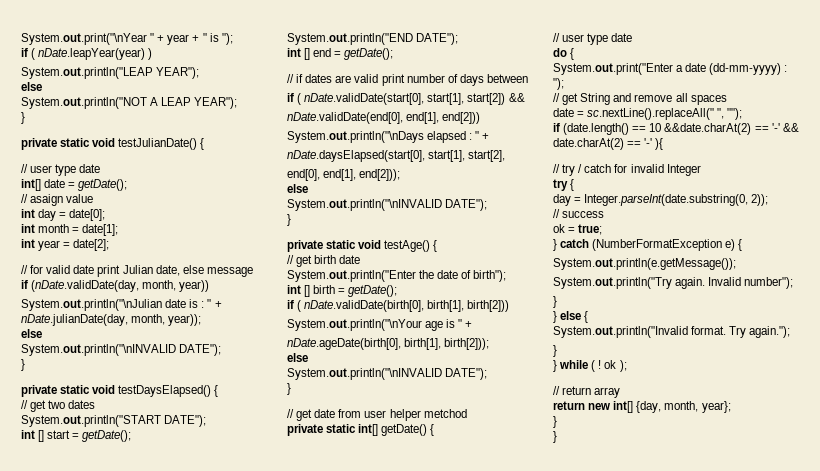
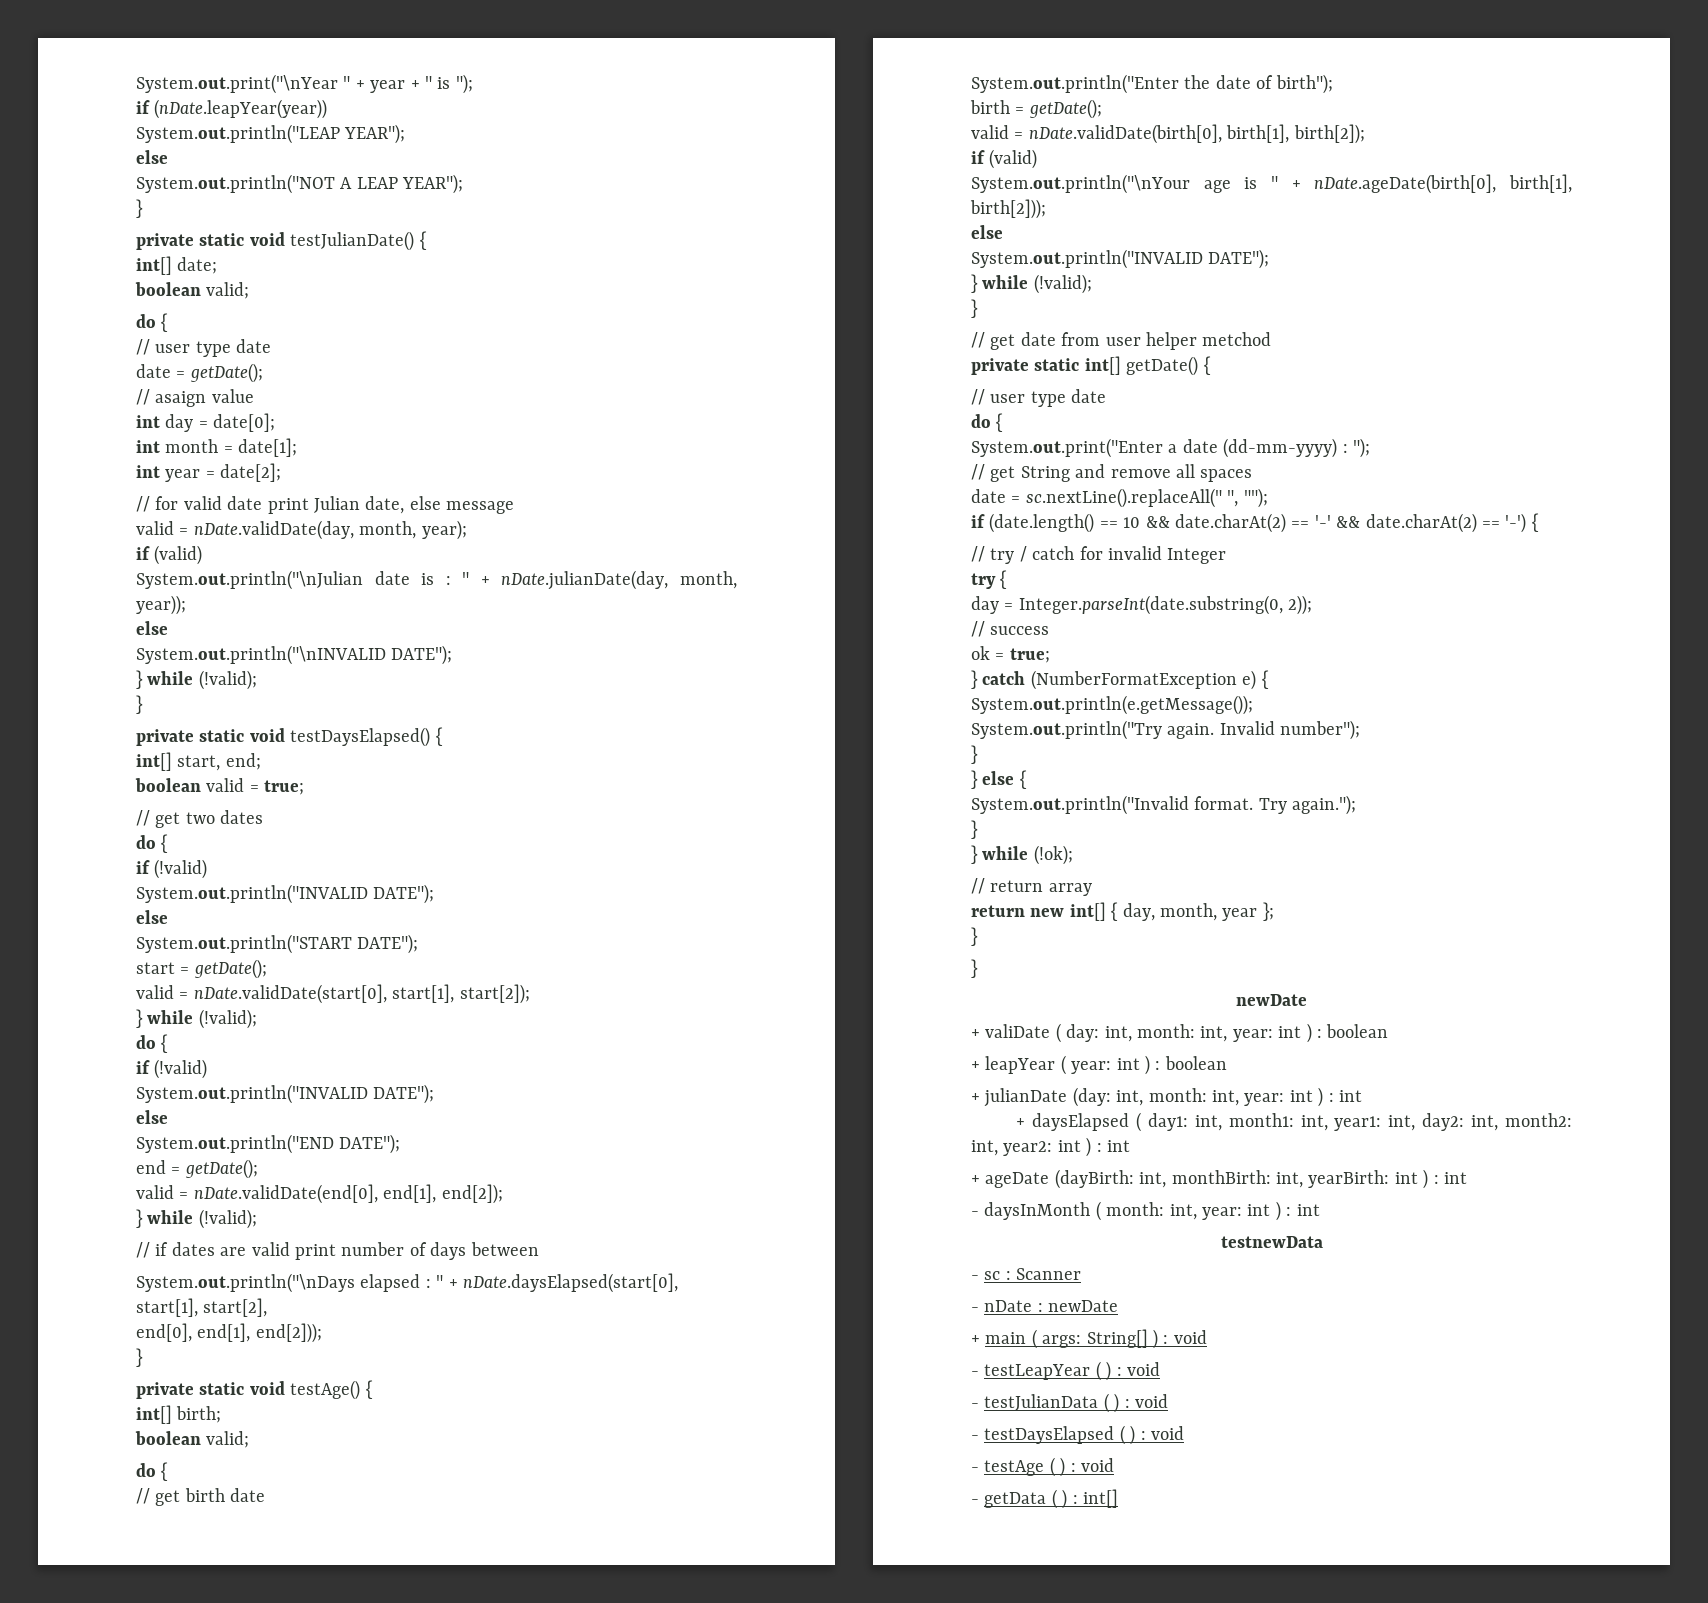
[31,48,153,60] ( nDate.leapYear(year) ) -> [154,99,328,119] (nDate.leapYear(year))
[21,164,101,176] [21,179,41,191] // // user type date // int[] -> [136,256,218,275] [135,282,250,299] [136,313,169,332] [136,339,272,357] // int[] date; // boolean valid; // do { // // user type date //
[21,280,210,292] if (nDate.validDate(day, month, year)) -> [136,520,467,540] [136,545,203,565] valid = nDate.validDate(day, month, year); // if (valid)
(222, 350) none -> [136,670,257,690] // } while (!valid);
[21,400,96,412] // get two dates -> [136,752,261,771] [135,778,305,795] [136,810,264,828] [136,834,169,853] [136,859,208,879] [136,884,435,904] [136,910,168,924] int[] start, end; // boolean valid = true; // // get two dates // do { // if (!valid) // System.out.println("INVALID DATE"); // else
[21,430,45,442] int [] -> (419, 944) none
(132, 436) none -> [136,984,530,1004] [136,1009,257,1029] [136,1034,169,1053] [136,1059,208,1079] [136,1084,435,1104] [136,1110,168,1124] // valid = nDate.validDate(start[0], start[1], start[2]); // } while (!valid); // do { // if (!valid) // System.out.println("INVALID DATE"); // else
[287,48,311,60] int [] -> (401, 1144) none
(394, 54) none -> [136,1184,503,1204] [136,1209,257,1229] // valid = nDate.validDate(end[0], end[1], end[2]); // } while (!valid);
[287,93,525,105] [287,112,481,124] // if ( nDate.validDate(start[0], start[1], start[2]) && // nDate.validDate(end[0], end[1], end[2])) -> (539, 1249) none
(490, 136) // -> (458, 1283) none
[287,184,308,193] [287,199,488,211] // else // System.out.println("\nINVALID DATE"); -> (322, 1333) none
(438, 246) none -> [136,1405,222,1424] [135,1431,250,1448] [136,1462,169,1481] // int[] birth; // boolean valid; // do {
[287,285,311,297] int [] -> (1333, 84) none
[287,300,510,312] if ( nDate.validDate(birth[0], birth[1], birth[2])) -> [971,124,1365,144] [971,149,1038,169] valid = nDate.validDate(birth[0], birth[1], birth[2]); // if (valid)
(473, 324) // -> (1301, 184) none
[287,368,488,380] System.out.println("\nINVALID DATE"); -> [971,249,1270,269] [971,274,1092,294] System.out.println("INVALID DATE"); // } while (!valid);
[664,123,752,135] &&date.charAt(2) -> [1145,513,1286,533] && date.charAt(2)
[644,138,664,150] '-' ){ -> [1505,513,1539,533] '-') {
[591,360,627,372] ( ! ok ); -> [1033,845,1073,865] (!ok);
[636,401,731,413] [553,416,557,428] [553,431,557,443] {day, month, year}; // } // } -> [1111,902,1274,921] [971,927,978,946] [971,959,978,978] [1236,994,1307,1006] [971,1023,1389,1043] [971,1055,1227,1075] [971,1087,1362,1107] [1016,1112,1572,1132] [971,1137,1130,1157] [971,1169,1467,1189] [971,1201,1320,1221] [1220,1236,1323,1248] [971,1268,1082,1280] [971,1300,1119,1312] [971,1329,1207,1349] [971,1361,1160,1381] [971,1393,1168,1413] [971,1425,1184,1445] [971,1457,1114,1477] [971,1489,1118,1509] { day, month, year }; // } // } // newDate // + valiDate ( day: int, month: int, year: int ) : boolean // + leapYear ( year: int ) : boolean // + julianDate (day: int, month: int, year: int ) : int // + daysElapsed ( day1: int, month1: int, year1: int, day2: int, month2: int, year2: int ) : int // + ageDate (dayBirth: int, monthBirth: int, yearBirth: int ) : int // - daysInMonth ( month: int, year: int ) : int // testnewData // - sc : Scanner // - nDate : newDate // + main ( args: String[] ) : void // - testLeapYear ( ) : void // - testJulianData ( ) : void // - testDaysElapsed ( ) : void // - testAge ( ) : void // - getData ( ) : int[]

